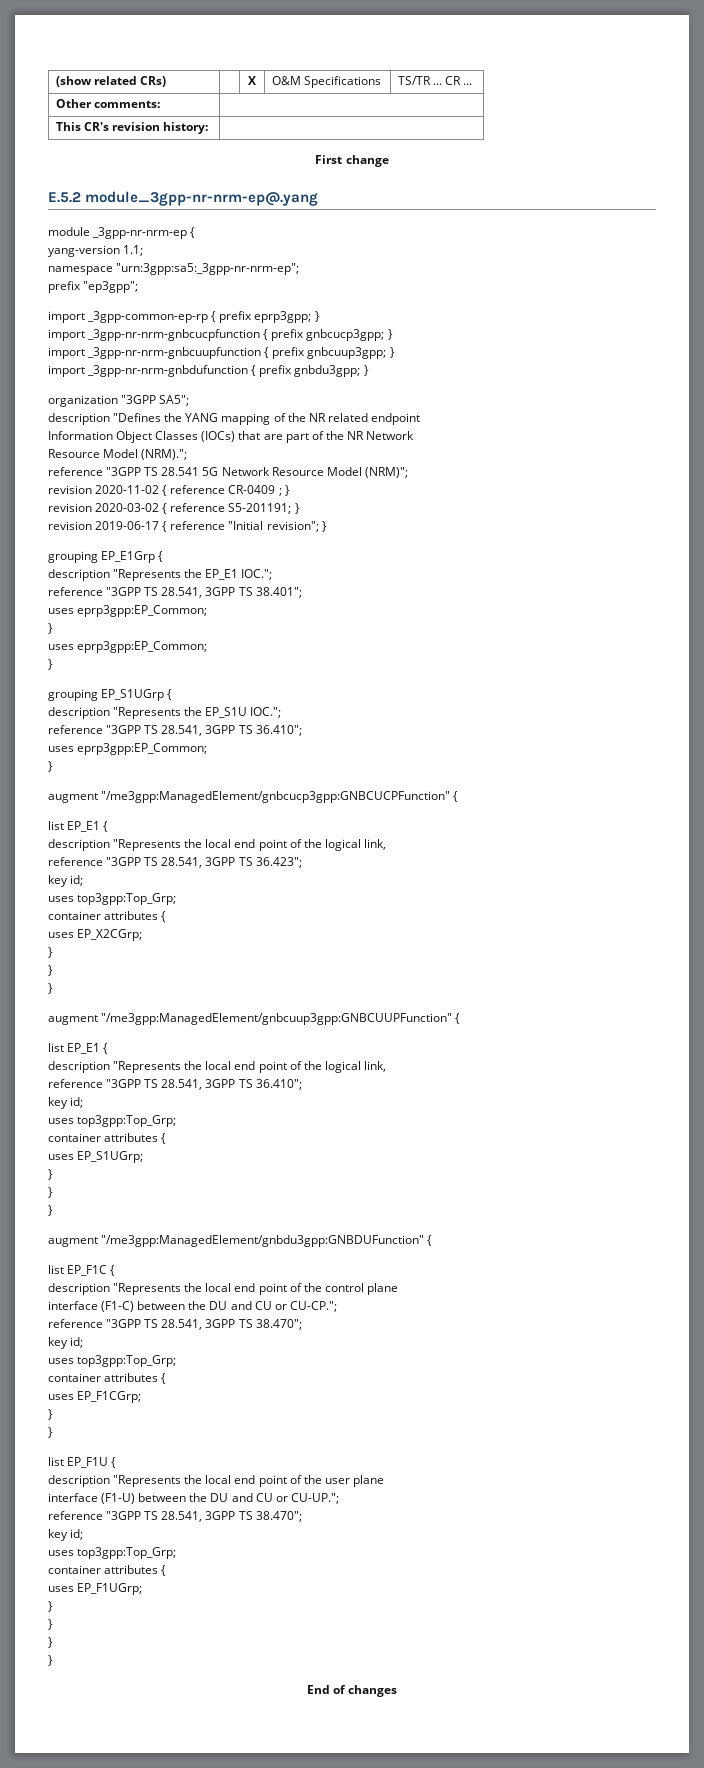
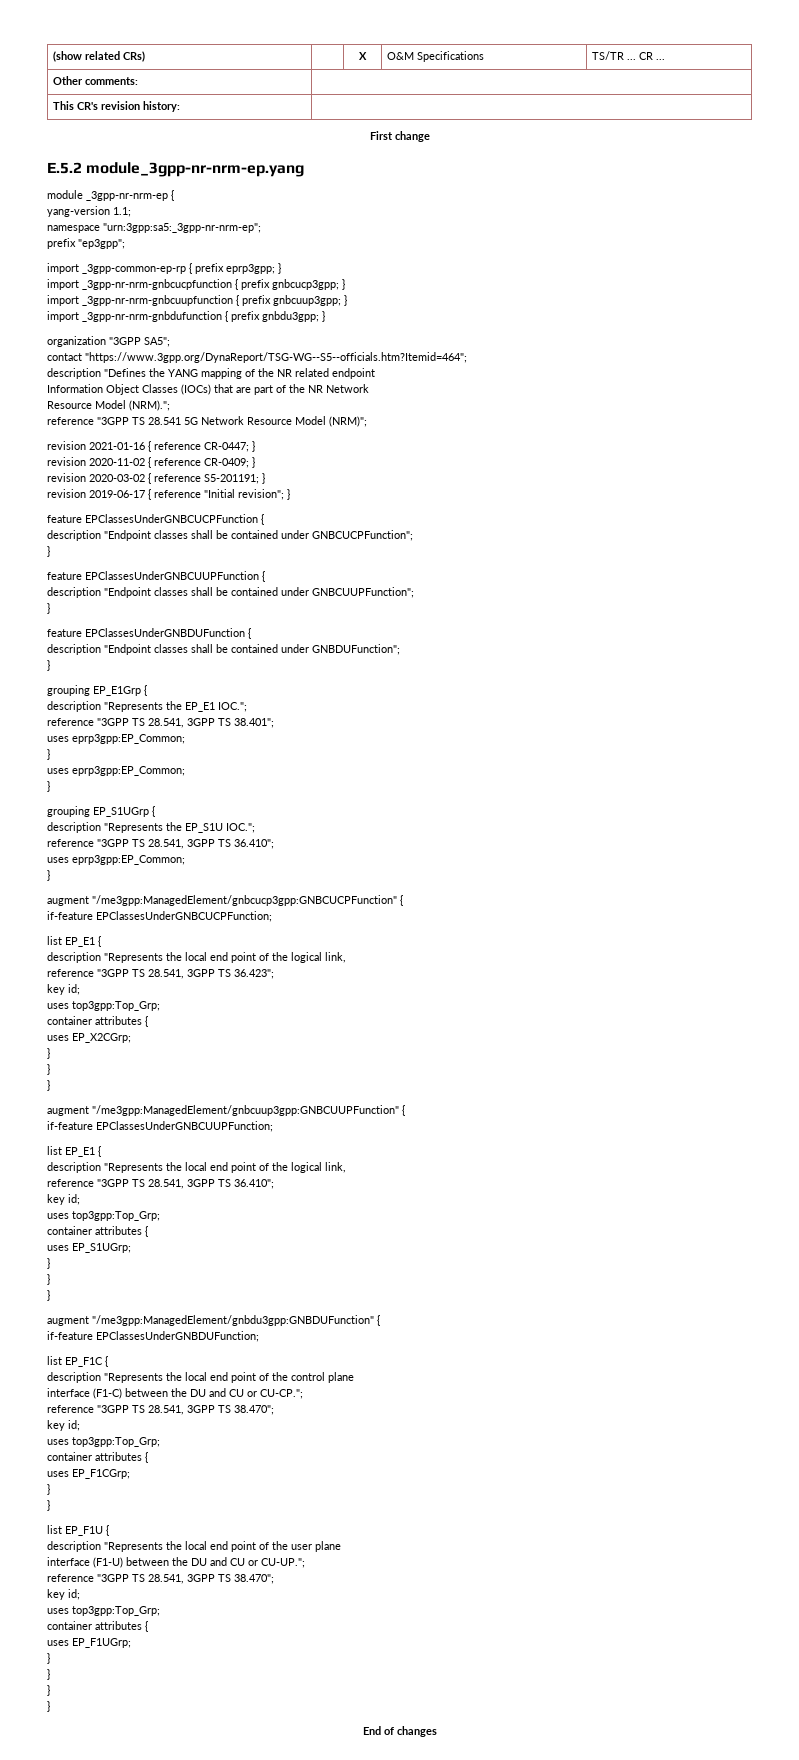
[85,191,319,206] module_3gpp-nr-nrm-ep@.yang -> [86,162,305,177] module_3gpp-nr-nrm-ep.yang
(190, 400) none -> [47,352,467,363] // contact "https://www.3gpp.org/DynaReport/TSG-WG--S5--officials.htm?Itemid=464";
(408, 472) none -> [47,441,255,452] // revision 2021-01-16 { reference CR-0447; }
[228,485,282,496] CR-0409 ; -> [204,458,249,468] CR-0409;
(327, 526) none -> [47,514,264,525] [47,530,413,541] [47,546,50,557] [47,571,265,582] [47,587,414,598] [47,603,50,614] [47,628,251,639] [47,644,400,655] [47,660,50,671] // feature EPClassesUnderGNBCUCPFunction { // description "Endpoint classes shall be contained under GNBCUCPFunction"; // } // feature EPClassesUnderGNBCUUPFunction { // description "Endpoint classes shall be contained under GNBCUUPFunction"; // } // feature EPClassesUnderGNBDUFunction { // description "Endpoint classes shall be contained under GNBDUFunction"; // }
(459, 796) none -> [47,911,272,922] // if-feature EPClassesUnderGNBCUCPFunction;
(461, 1018) none -> [47,1121,273,1132] // if-feature EPClassesUnderGNBCUUPFunction;
(433, 1240) none -> [47,1331,259,1342] // if-feature EPClassesUnderGNBDUFunction;

